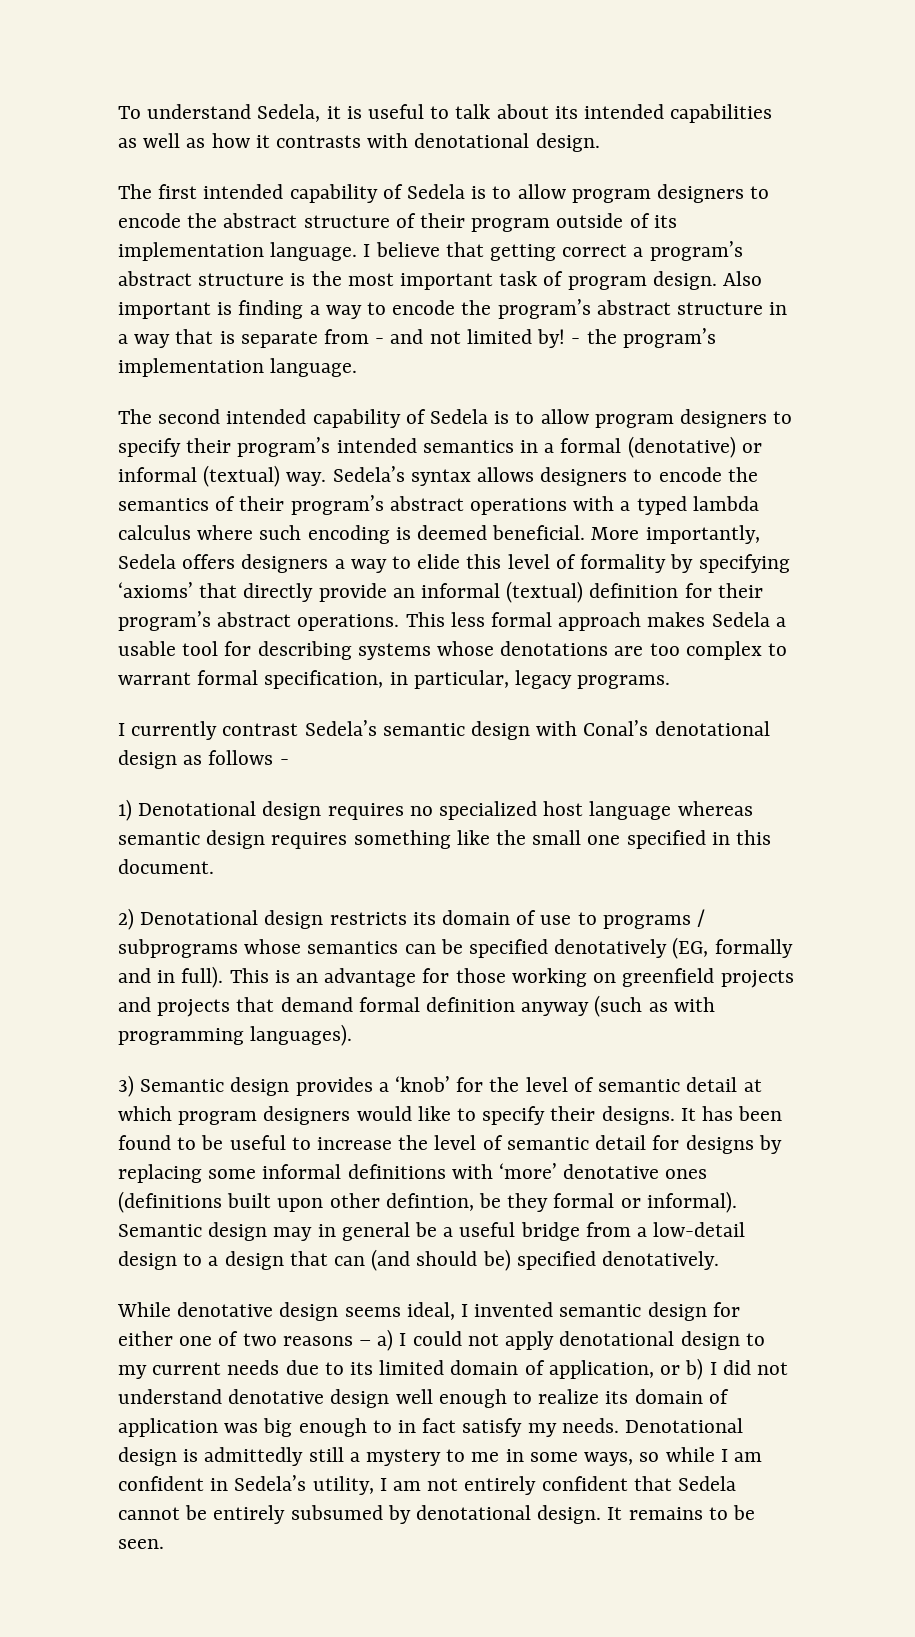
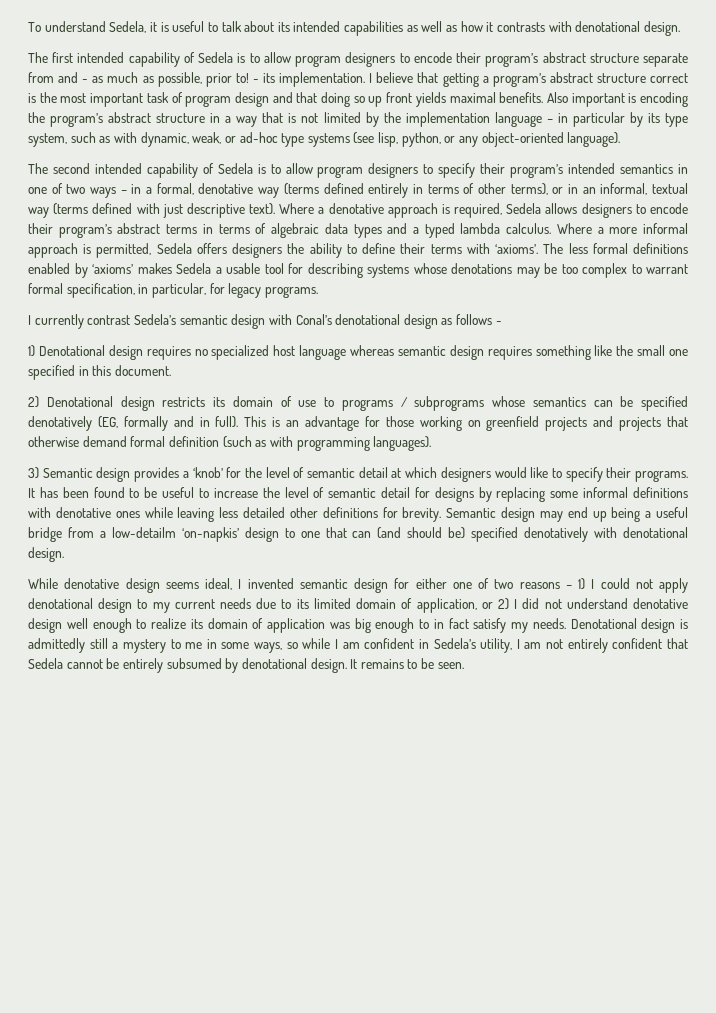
[187,213,677,232] [118,242,358,261] the abstract structure of their program outside of its implementation language. -> [456,52,688,67] [28,72,366,87] their program’s abstract structure separate from and - as much as possible, prior to! - its implementation.
[562,244,628,257] correct -> (479, 80) none
(285, 279) none -> [650,73,689,83] correct
[652,271,763,290] [118,300,456,319] design. Also important is finding a way to encode -> [234,92,688,107] design and that doing so up front yields maximal benefits. Also important is encoding
[240,328,716,348] [118,358,358,377] separate from - and not limited by! - the program’s implementation language. -> [301,112,688,127] [28,132,621,147] not limited by the implementation language – in particular by its type system, such as with dynamic, weak, or ad-hoc type systems (see lisp, python, or any object-oriented language).
[544,436,762,458] [118,465,758,487] [118,495,759,515] [118,525,760,544] [118,554,790,573] [118,581,763,603] [118,611,642,631] a formal (denotative) or informal (textual) way. Sedela’s syntax allows designers to encode the semantics of their program’s abstract operations with a typed lambda calculus where such encoding is deemed beneficial. More importantly, Sedela offers designers a way to elide this level of formality by specifying ‘axioms’ that directly provide an informal (textual) definition for their program’s abstract operations. This less formal approach -> [28,183,688,198] [28,203,688,218] [28,223,688,238] [28,243,689,258] [28,263,133,278] one of two ways – in a formal, denotative way (terms defined entirely in terms of other terms), or in an informal, textual way (terms defined with just descriptive text). Where a denotative approach is required, Sedela allows designers to encode their program’s abstract terms in terms of algebraic data types and a typed lambda calculus. Where a more informal approach is permitted, Sedela offers designers the ability to define their terms with ‘axioms’. The less formal definitions enabled by ‘axioms’
[614,646,644,656] are -> [516,263,557,278] may be
(509, 679) none -> [209,283,225,294] for
(275, 1004) none -> [28,436,79,447] otherwise
[521,1002,590,1016] anyway -> (219, 441) none
[178,1111,258,1125] program -> (438, 472) none
[601,1106,675,1125] designs. -> [635,470,688,482] programs.
[499,1163,558,1179] ‘more’ -> (51, 512) none
[118,1191,737,1213] [118,1222,438,1241] (definitions built upon other defintion, be they formal or informal). Semantic design may in general be -> [144,507,641,522] while leaving less detailed other definitions for brevity. Semantic design may end up being
[653,1222,746,1237] [118,1251,284,1270] low-detail design to a design -> [111,527,320,542] low-detailm ‘on-napkis’ design to one
[602,1251,720,1270] denotatively. -> [524,527,688,542] [28,547,64,562] denotatively with denotational design.
[377,1329,394,1351] a) -> [578,578,585,590] 1)
[685,1358,704,1380] b) -> [497,598,509,610] 2)

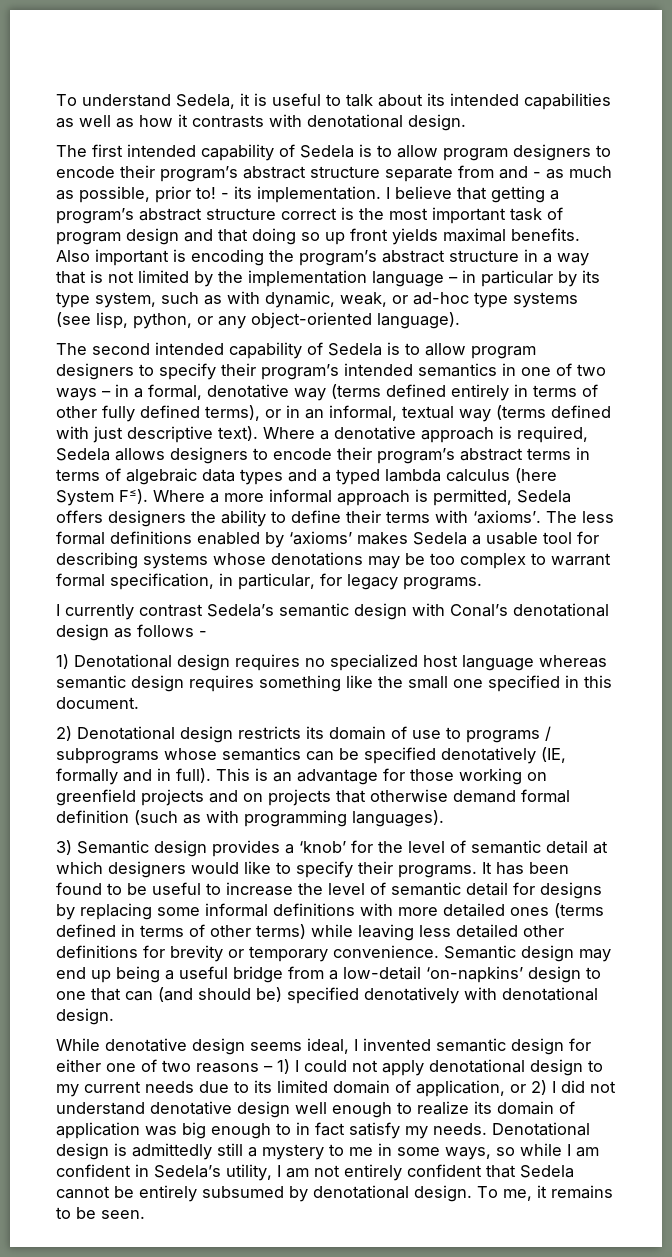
(506, 188) none -> [102,405,200,422] fully defined
[506,223,552,234] calculus. -> [446,468,557,483] [56,489,148,506] calculus (here System F≤).
[97,416,118,428] (EG, -> [541,747,566,763] (IE,
(614, 421) none -> [243,793,263,802] on
[55,507,140,518] denotative ones -> [398,903,604,918] [56,924,306,939] more detailed ones (terms defined in terms of other terms)
[402,507,442,522] brevity. -> [170,945,439,962] brevity or temporary convenience.
[111,527,239,542] low-detailm ‘on-napkis’ -> [343,966,523,983] low-detail ‘on-napkins’
[350,659,358,669] It -> [477,1185,547,1201] To me, it

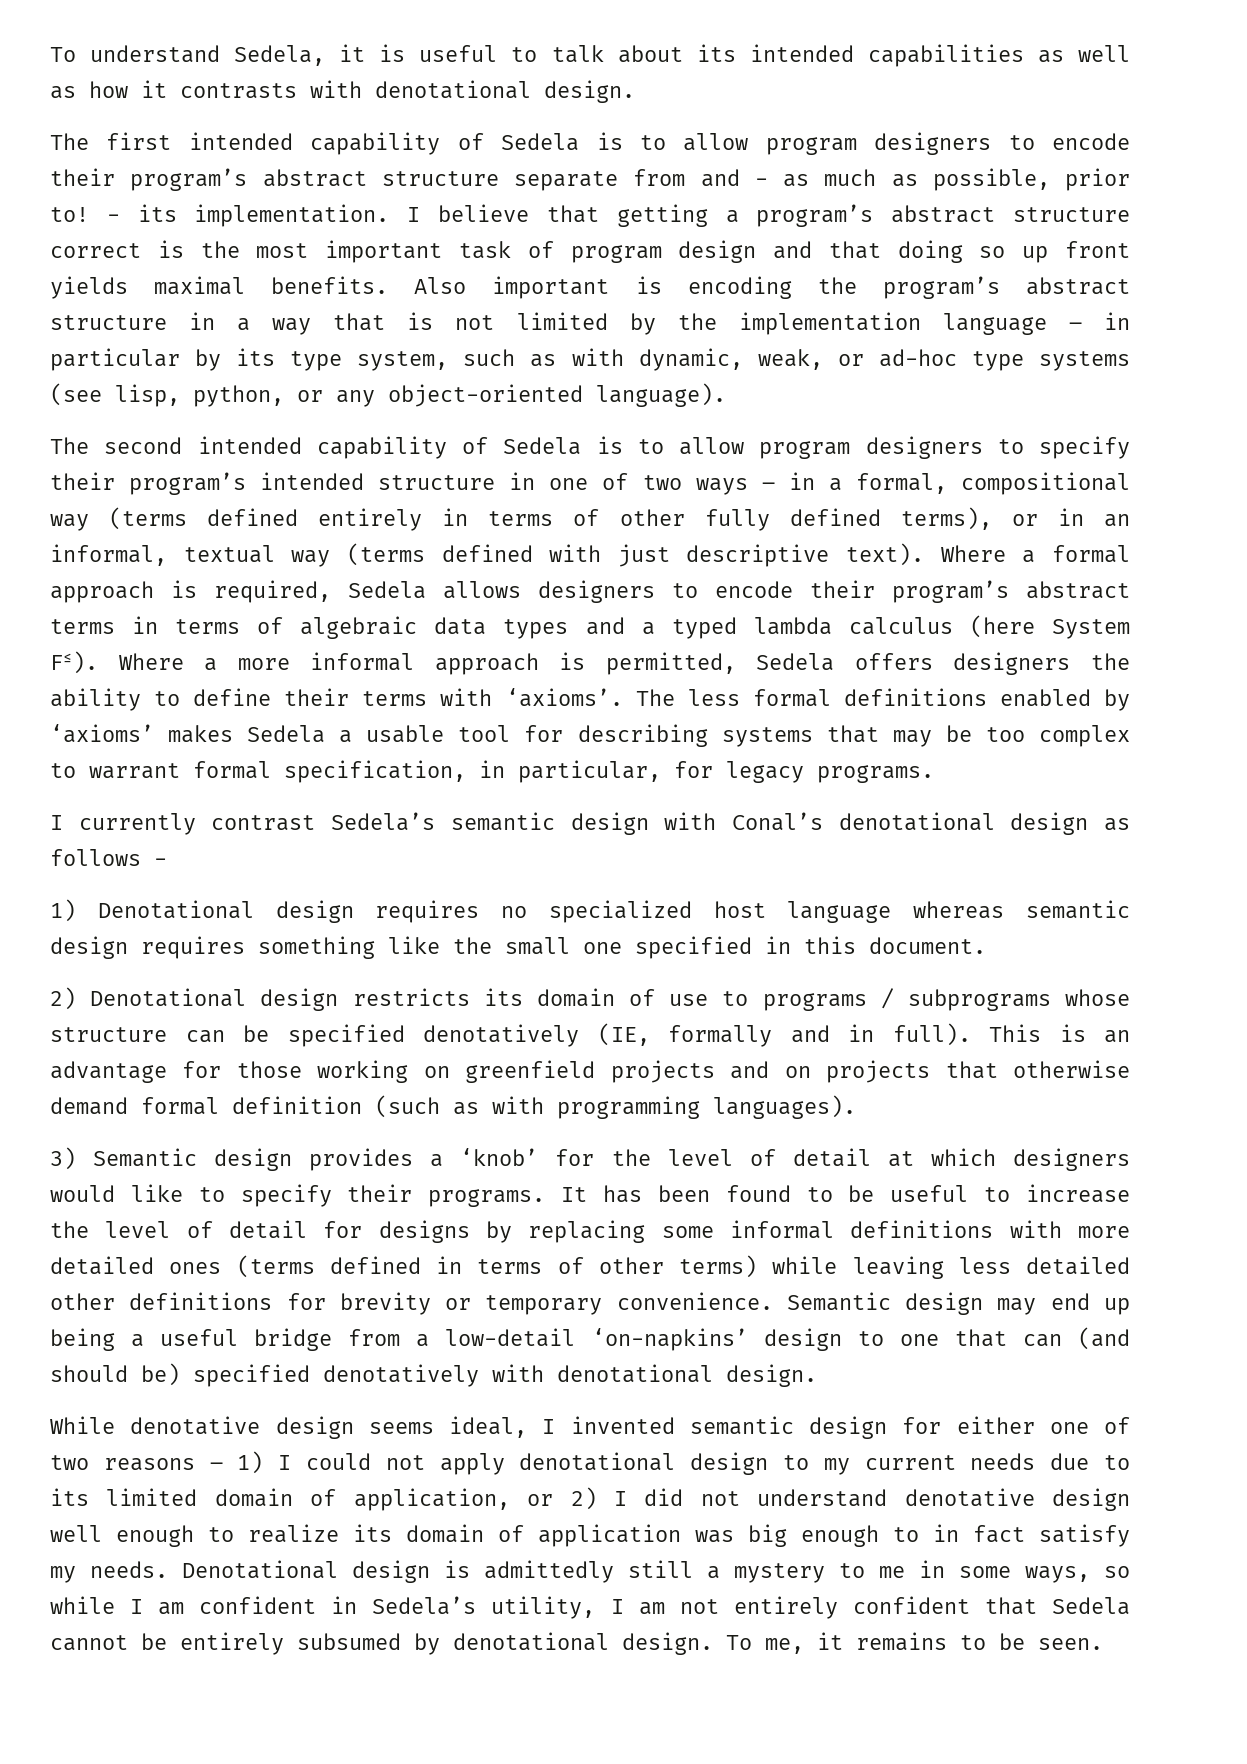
[418,363,497,377] semantics -> [378,475,496,490] structure
[207,384,289,398] denotative -> [961,472,1131,495] compositional
[334,426,416,440] denotative -> [1052,545,1130,563] formal
[213,552,363,566] whose denotations -> [826,725,879,743] that
[222,747,301,761] semantics -> [50,1027,167,1042] structure
[471,840,541,854] semantic -> (776, 1157) none
[391,882,461,896] semantic -> (213, 1229) none

